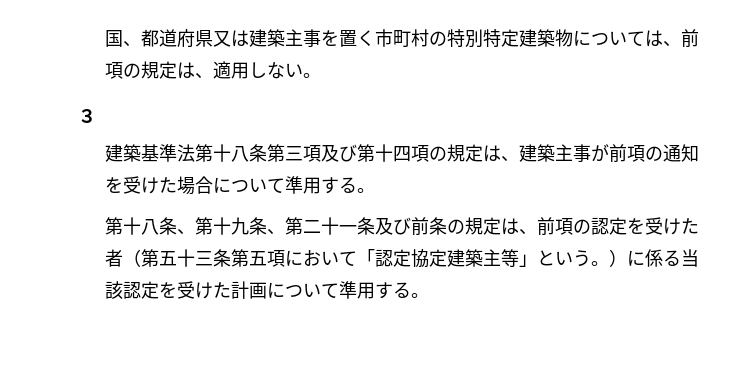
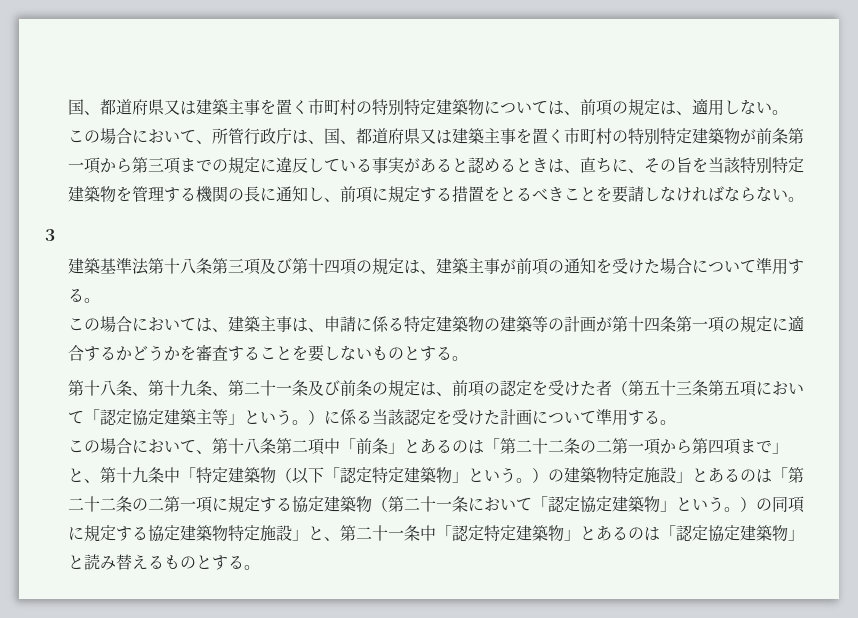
(321, 75) none -> [67,128,804,145] [67,157,804,174] [67,186,804,203] // この場合において、所管行政庁は、国、都道府県又は建築主事を置く市町村の特別特定建築物が前条第一項から第三項までの規定に違反している事実があると認めるときは、直ちに、その旨を当該特別特定建築物を管理する機関の長に通知し、前項に規定する措置をとるべきことを要請しなければならない。
(375, 190) none -> [67,315,804,333] [67,344,468,362] // この場合においては、建築主事は、申請に係る特定建築物の建築等の計画が第十四条第一項の規定に適合するかどうかを審査することを要しないものとする。
(429, 295) none -> [67,438,788,455] [67,467,804,484] [67,496,804,513] [67,525,804,542] [67,554,260,570] // この場合において、第十八条第二項中「前条」とあるのは「第二十二条の二第一項から第四項まで」と、第十九条中「特定建築物（以下「認定特定建築物」という。）の建築物特定施設」とあるのは「第二十二条の二第一項に規定する協定建築物（第二十一条において「認定協定建築物」という。）の同項に規定する協定建築物特定施設」と、第二十一条中「認定特定建築物」とあるのは「認定協定建築物」と読み替えるものとする。

